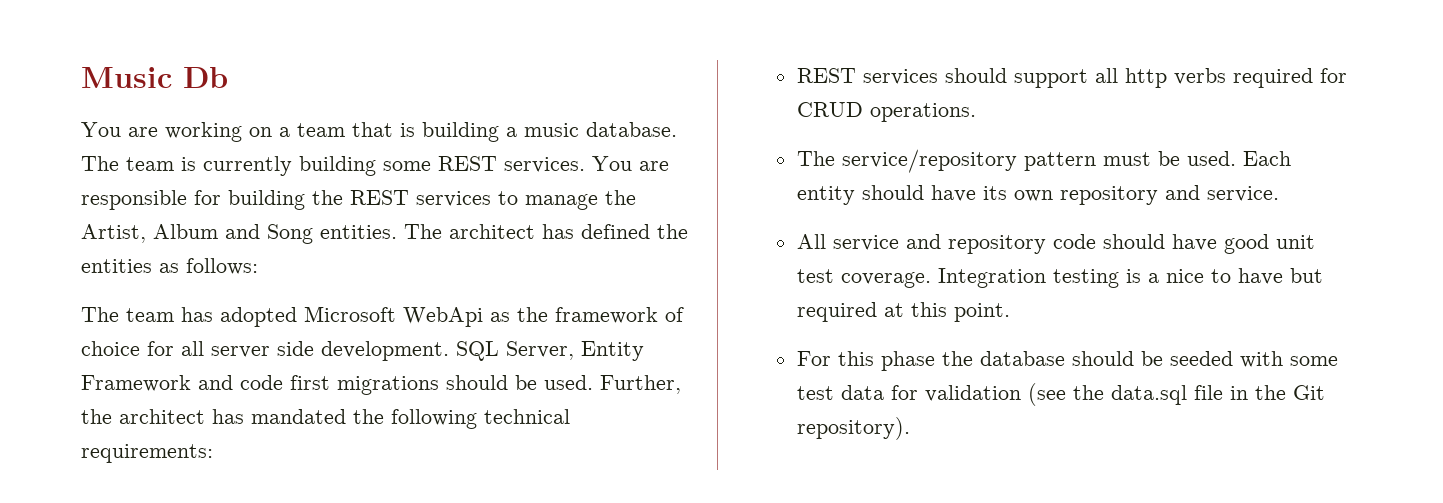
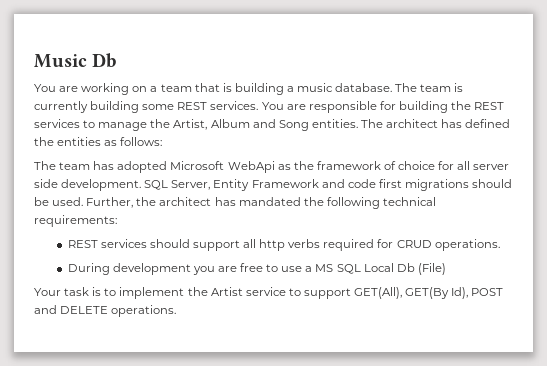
[796,149,1291,173] [796,185,1279,205] [796,234,1315,254] [796,268,1323,288] [796,302,1010,322] [796,351,1338,371] [796,383,1325,406] [796,417,910,440] The service/repository pattern must be used. Each entity should have its own repository and service. // All service and repository code should have good unit test coverage. Integration testing is a nice to have but required at this point. // For this phase the database should be seeded with some test data for validation (see the data.sql file in the Git repository). -> [67,263,446,275] [34,287,504,299] [34,305,177,317] During development you are free to use a MS SQL Local Db (File) // Your task is to implement the Artist service to support GET(All), GET(By Id), POST and DELETE operations.

